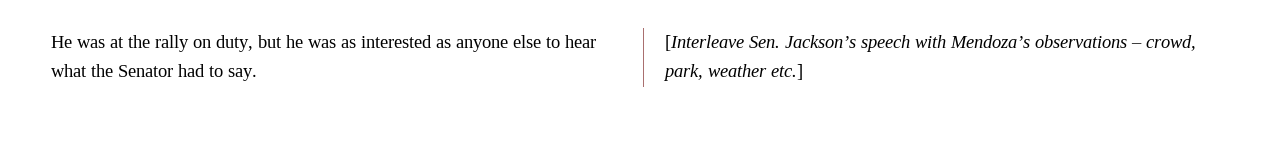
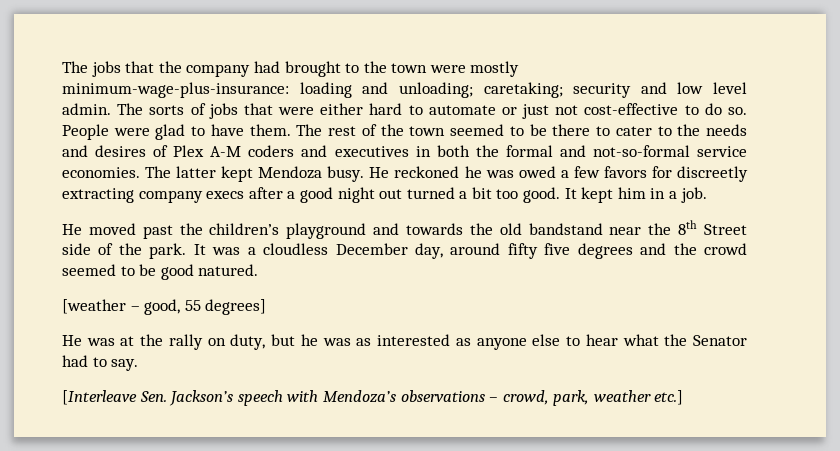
(51, 42) none -> [62,61,520,77] [62,82,747,98] [62,103,747,119] [62,124,747,140] [62,145,747,157] [62,166,749,182] [62,187,707,203] [62,220,747,239] [62,243,747,259] [62,264,259,280] [62,299,267,315] The jobs that the company had brought to the town were mostly minimum-wage-plus-insurance: loading and unloading; caretaking; security and low level admin. The sorts of jobs that were either hard to automate or just not cost-effective to do so. People were glad to have them. The rest of the town seemed to be there to cater to the needs and desires of Plex A-M coders and executives in both the formal and not-so-formal service economies. The latter kept Mendoza busy. He reckoned he was owed a few favors for discreetly extracting company execs after a good night out turned a bit too good. It kept him in a job. // He moved past the children’s playground and towards the old bandstand near the 8th Street side of the park. It was a cloudless December day, around fifty five degrees and the crowd seemed to be good natured. // [weather – good, 55 degrees] //

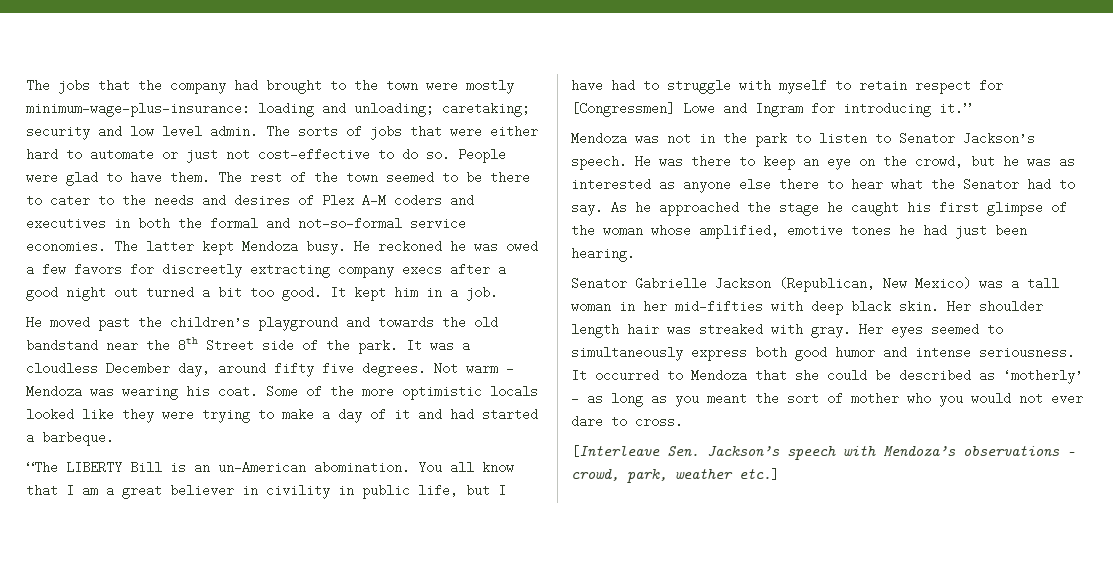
[577,243,747,259] [62,264,259,280] [62,299,267,315] [62,334,266,350] degrees and the crowd seemed to be good natured. // [weather – good, 55 degrees] // He was at the rally on duty, -> [362,362,514,377] [26,385,538,400] [26,408,538,423] [26,431,114,446] [26,461,514,474] [26,484,506,499] [571,79,1003,94] [571,102,971,117] [571,132,1035,147] [571,155,963,170] degrees. Not warm – Mendoza was wearing his coat. Some of the more optimistic locals looked like they were trying to make a day of it and had started a barbeque. // “The LIBERTY Bill is an un-American abomination. You all know that I am a great believer in civility in public life, but I have had to struggle with myself to retain respect for [Congressmen] Lowe and Ingram for introducing it.” // Mendoza was not in the park to listen to Senator Jackson’s speech. He was there to keep an eye on the crowd,
(561, 340) none -> [779,178,819,191] there
(139, 365) none -> [611,201,1067,216] [571,224,1027,239] [571,247,635,262] [571,277,1059,292] [571,300,1043,315] [571,323,1003,338] [571,346,1075,361] [571,369,1083,384] [571,392,1083,407] [571,415,683,428] As he approached the stage he caught his first glimpse of the woman whose amplified, emotive tones he had just been hearing. // Senator Gabrielle Jackson (Republican, New Mexico) was a tall woman in her mid-fifties with deep black skin. Her shoulder length hair was streaked with gray. Her eyes seemed to simultaneously express both good humor and intense seriousness. It occurred to Mendoza that she could be described as ‘motherly’ – as long as you meant the sort of mother who you would not ever dare to cross.

